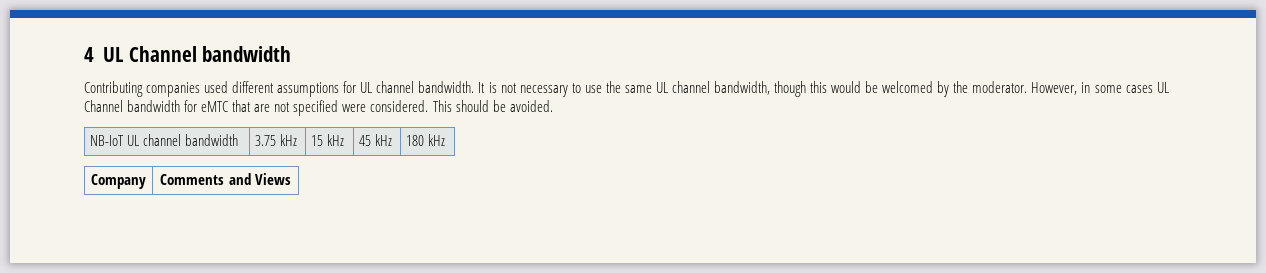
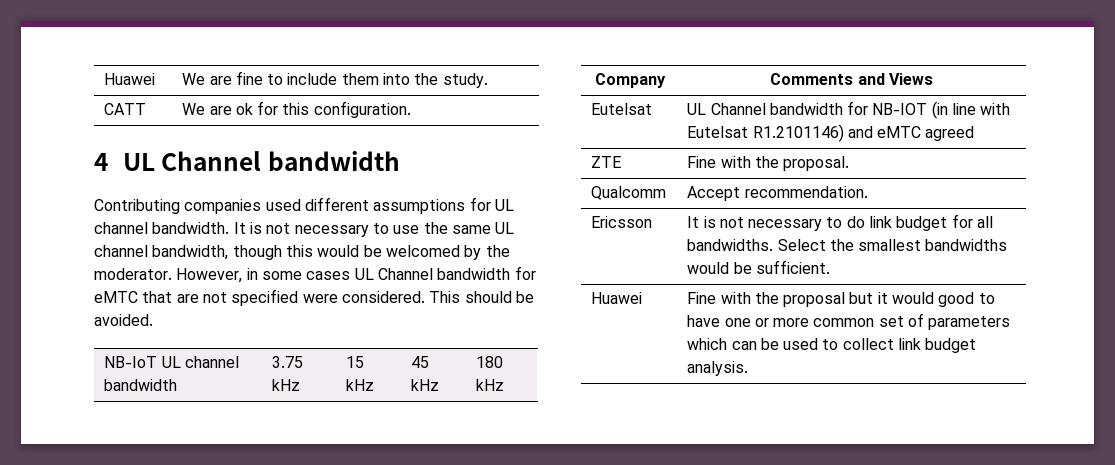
(84, 54) none -> [104,73,156,85] [182,71,488,88] [104,103,147,115] [182,101,411,118] Huawei | We are fine to include them into the study. // CATT | We are ok for this configuration. //
(291, 179) none -> [591,103,653,115] [687,101,1011,119] [687,124,975,142] [591,156,622,168] [687,156,850,171] [591,186,667,200] [687,186,868,201] [591,216,653,228] [687,214,994,231] [687,239,1008,251] [687,260,830,274] [591,292,643,304] [687,292,995,307] [687,313,1011,330] [687,338,977,353] [687,361,749,376] // Eutelsat | UL Channel bandwidth for NB-IOT (in line with Eutelsat R1.2101146) and eMTC agreed // ZTE | Fine with the proposal. // Qualcomm | Accept recommendation. // Ericsson | It is not necessary to do link budget for all bandwidths. Select the smallest bandwidths would be sufficient. // Huawei | Fine with the proposal but it would good to have one or more common set of parameters which can be used to collect link budget analysis.

